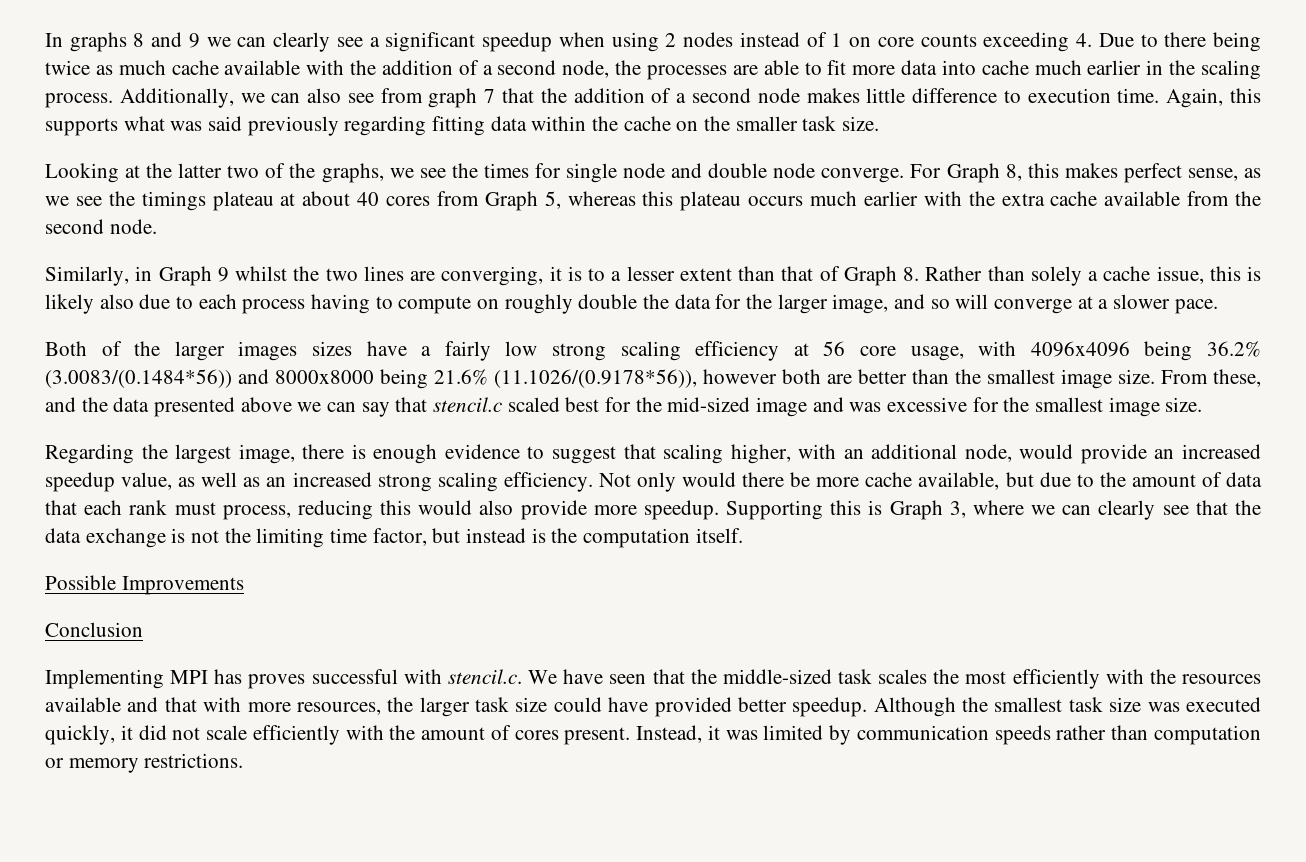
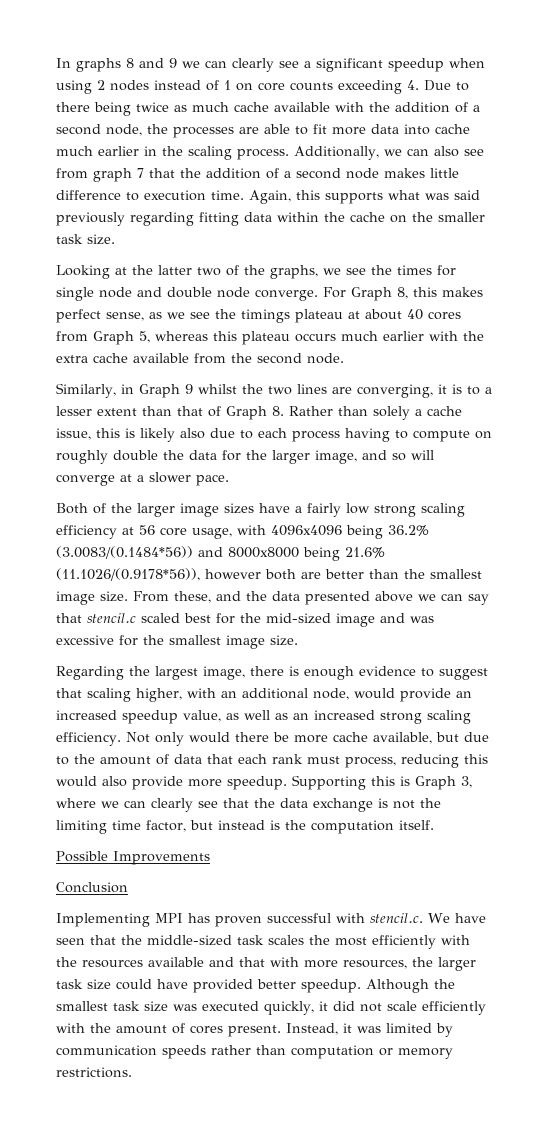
[238,341,298,361] images -> [180,503,219,517] image
[248,674,306,689] proves -> [215,916,262,927] proven

